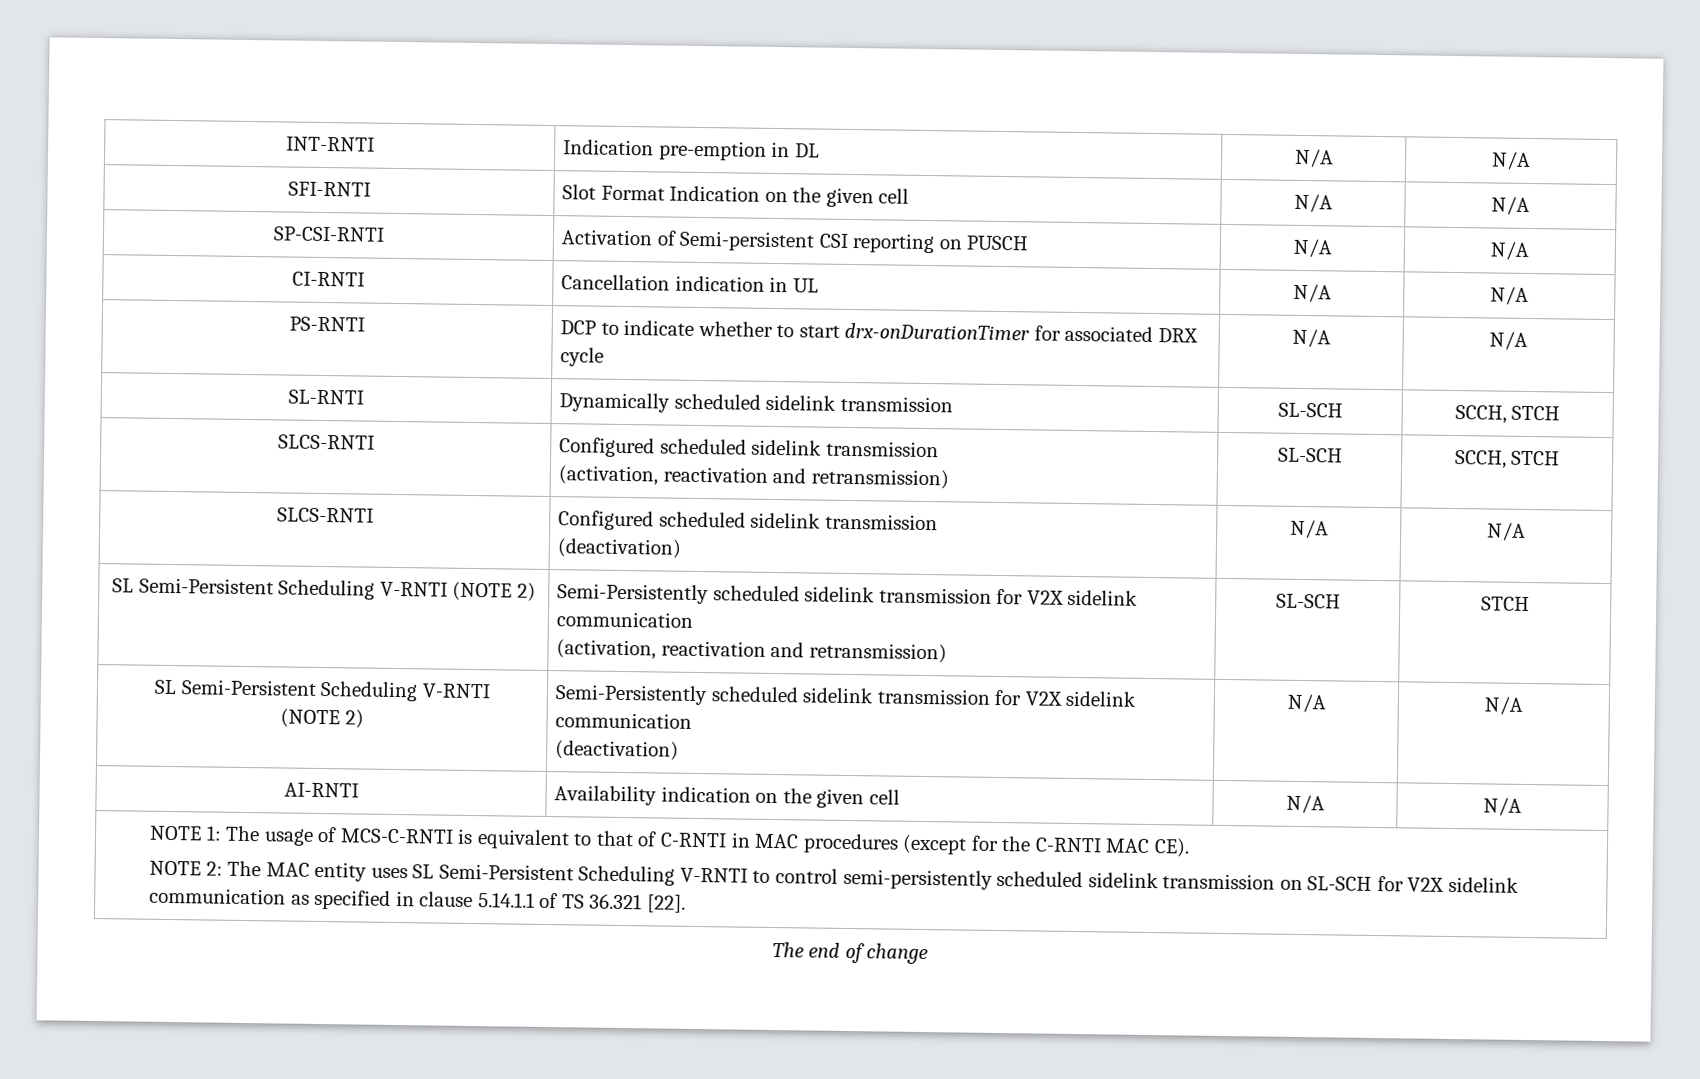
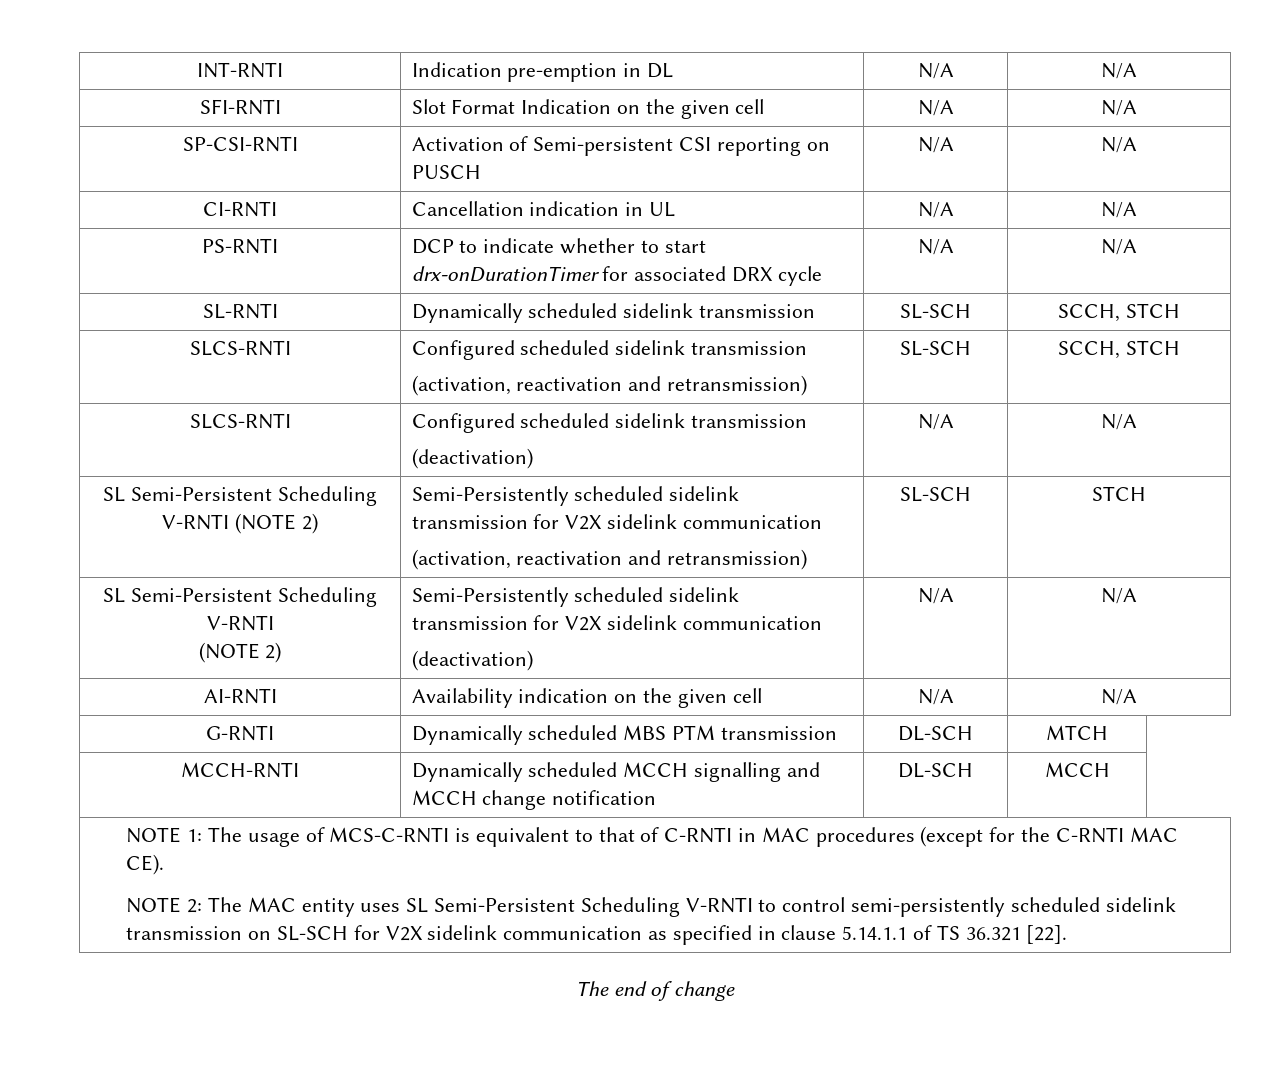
(1522, 806) none -> [206,725,274,741] [411,725,837,745] [898,726,973,741] [1046,725,1108,740] [181,762,299,778] [411,762,820,782] [411,790,657,810] [898,763,973,778] [1044,762,1110,777] // G-RNTI | Dynamically scheduled MBS PTM transmission | DL-SCH | MTCH // MCCH-RNTI | Dynamically scheduled MCCH signalling and MCCH change notification | DL-SCH | MCCH

